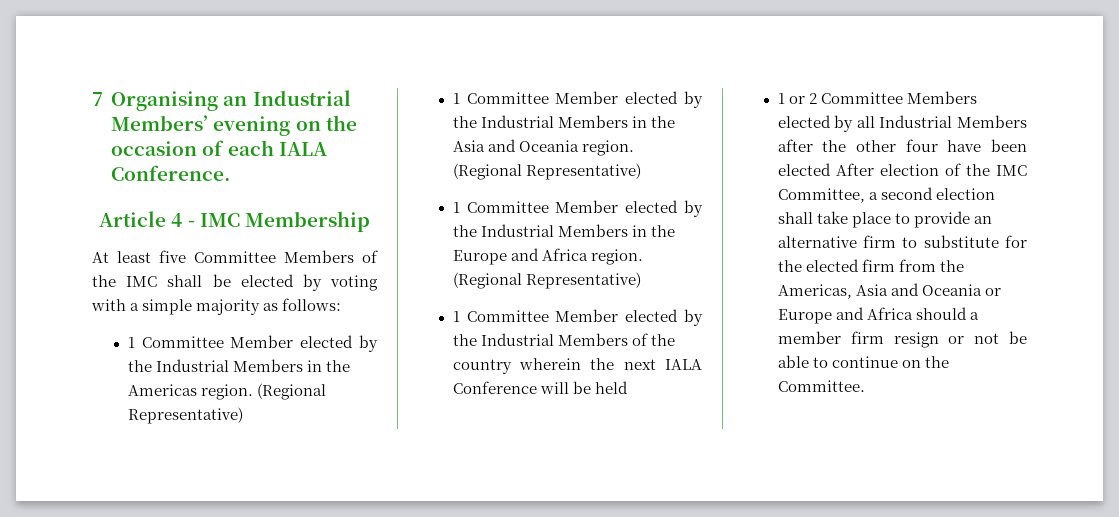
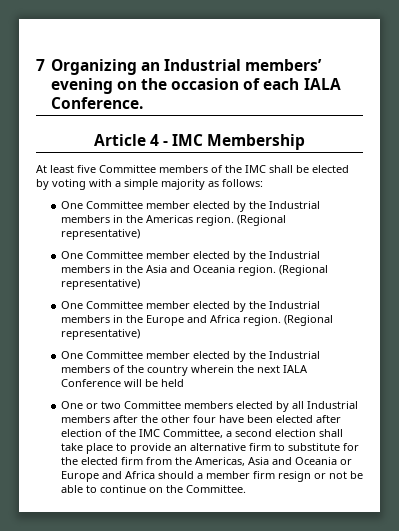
[111,91,219,111] Organising -> [50,59,137,75] Organizing
[111,115,209,131] Members’ -> [245,59,323,71] members’
[284,250,354,263] Members -> [159,165,208,173] members
[127,335,378,352] [127,359,303,372] 1 Committee Member elected by the Industrial Members -> [60,201,320,212] [60,215,110,223] One Committee member elected by the Industrial members
[127,407,243,424] [452,91,703,108] [452,115,628,128] Representative) // 1 Committee Member elected by the Industrial Members -> [60,229,140,240] [60,251,320,262] [60,265,110,273] representative) // One Committee member elected by the Industrial members
[525,163,641,180] [452,200,703,217] [452,224,628,237] Representative) // 1 Committee Member elected by the Industrial Members -> [60,279,140,290] [60,301,320,312] [60,315,110,323] representative) // One Committee member elected by the Industrial members
[525,272,641,289] [452,309,703,326] [452,333,628,346] Representative) // 1 Committee Member elected by the Industrial Members -> [60,329,140,340] [60,351,320,362] [60,365,110,373] representative) // One Committee member elected by the Industrial members
[777,91,978,104] 1 or 2 Committee Members -> [60,401,233,409] One or two Committee members
[957,115,1027,128] Members -> [60,415,110,423] members
[835,163,874,176] After -> [315,415,341,423] after

